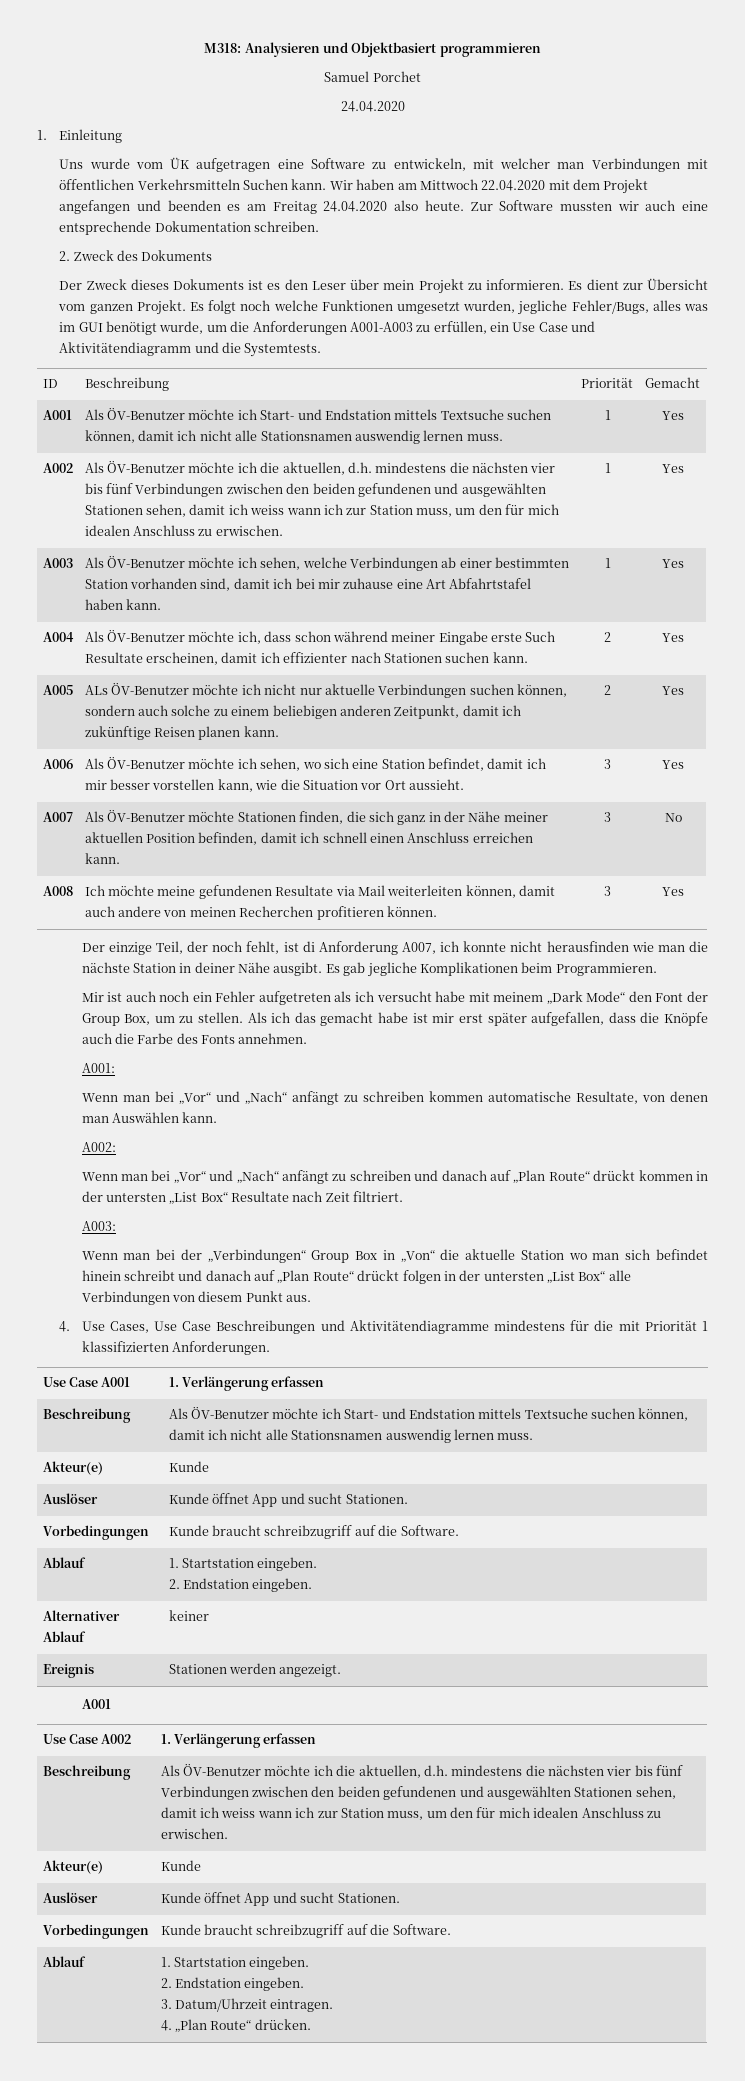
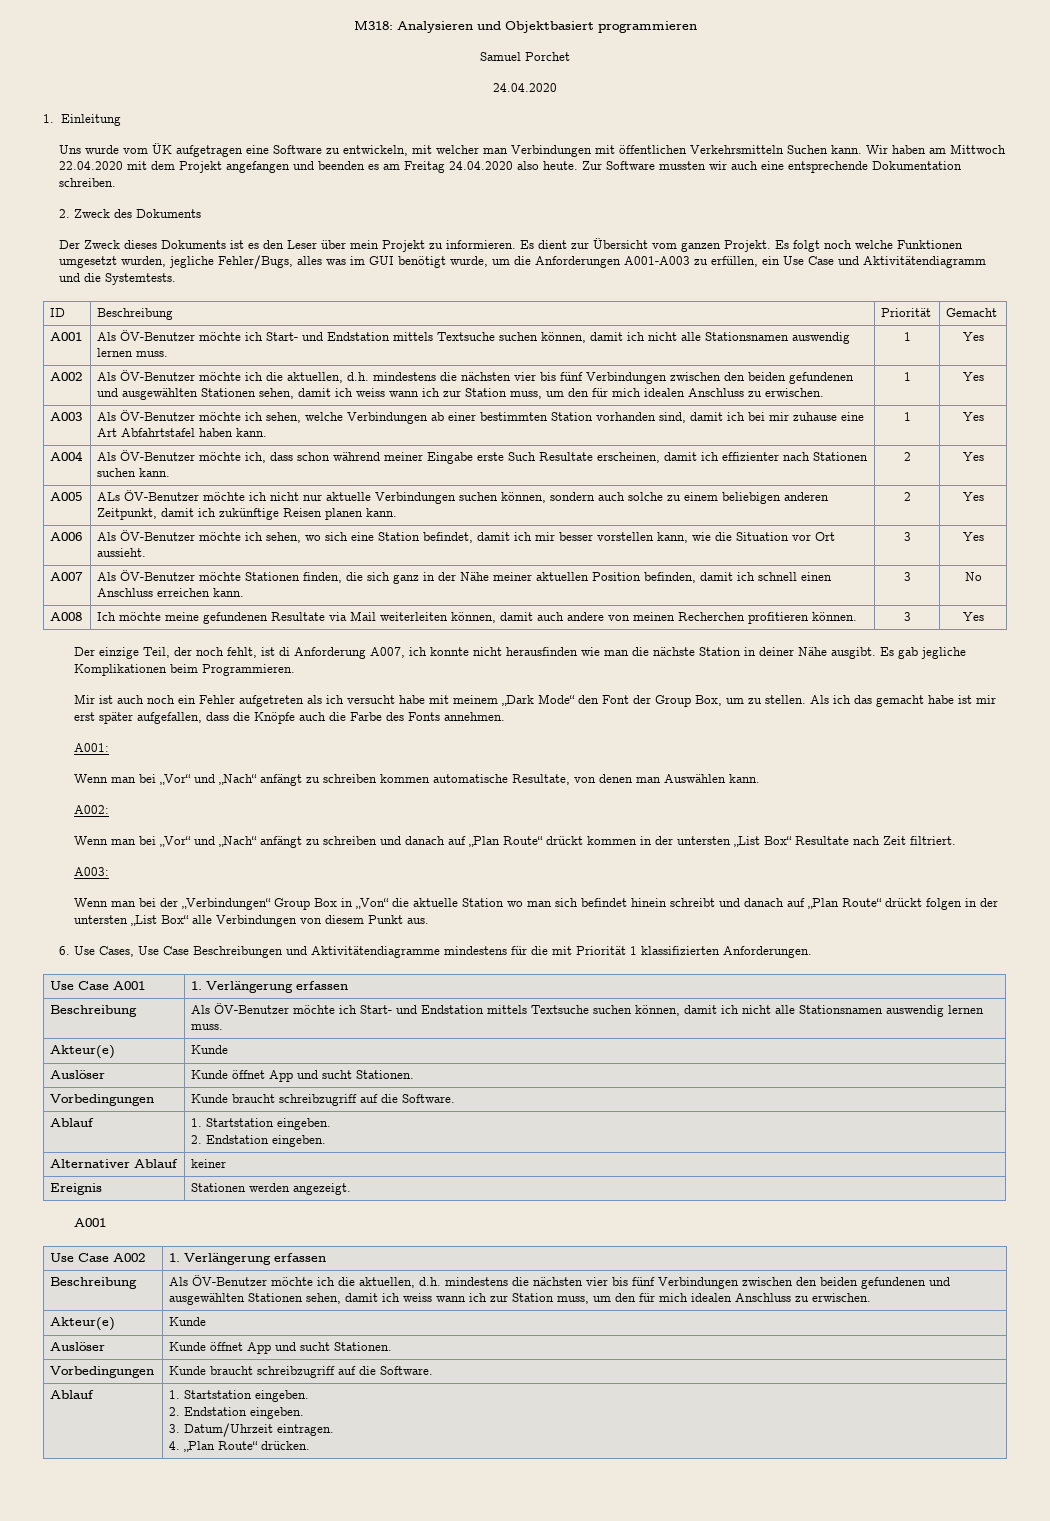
[59,1321,71,1332] 4. -> [58,946,70,955] 6.

